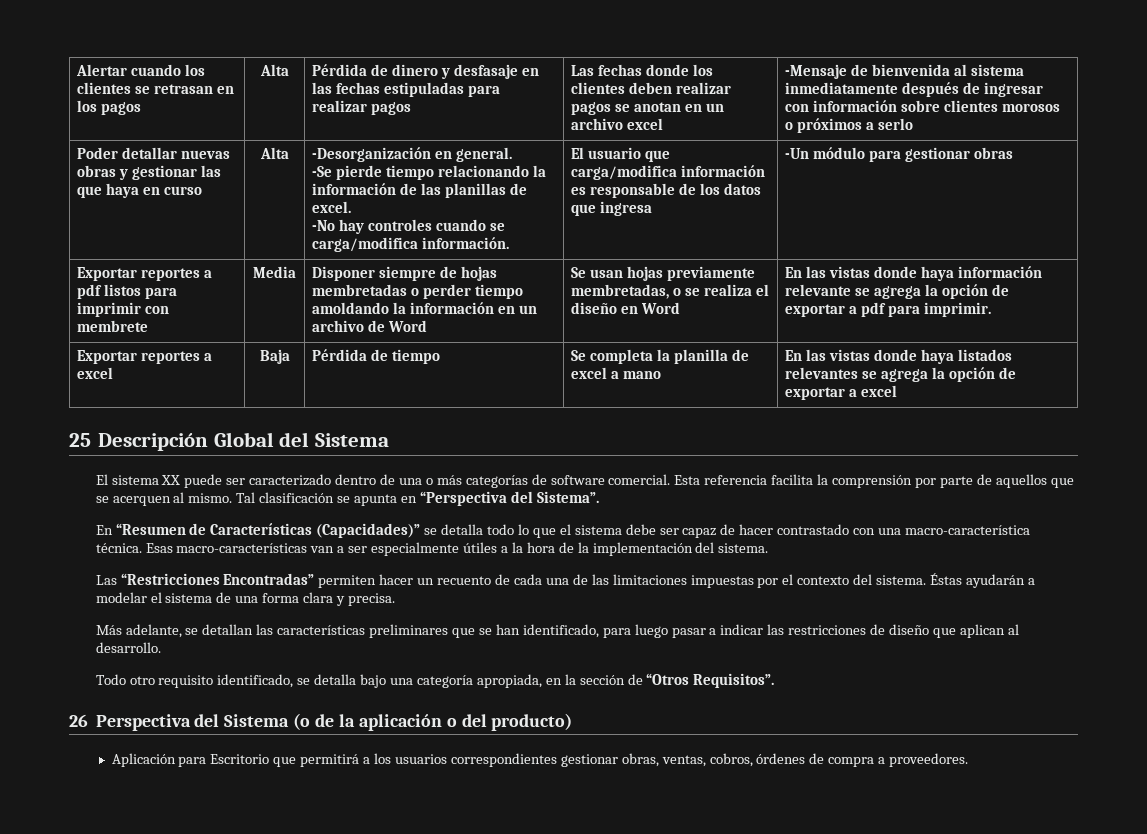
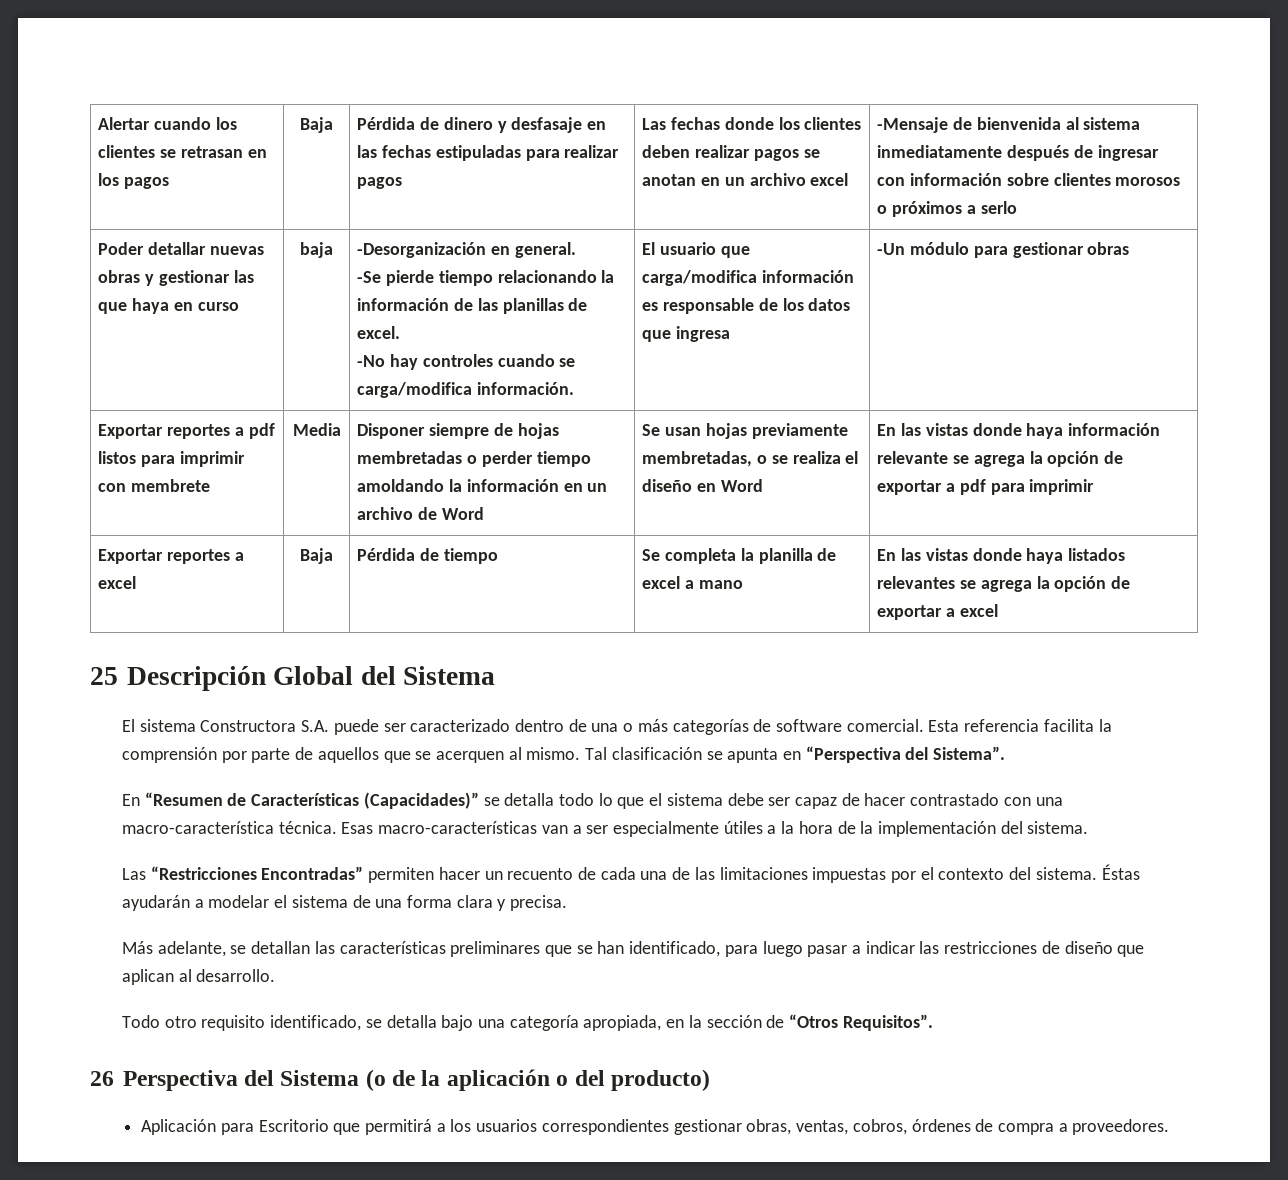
[259,64,289,76] Alta -> [300,117,333,133] Baja
[259,147,289,159] Alta -> [300,242,333,258] baja
[923,302,991,317] imprimir. -> [1029,479,1095,495] imprimir
[161,475,181,485] XX -> [200,720,330,732] Constructora S.A.

